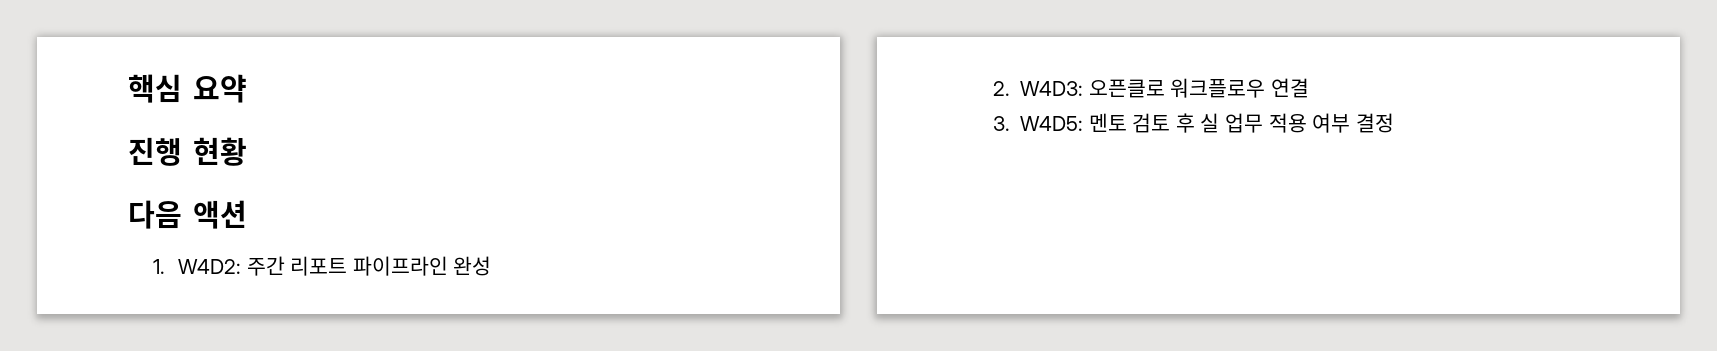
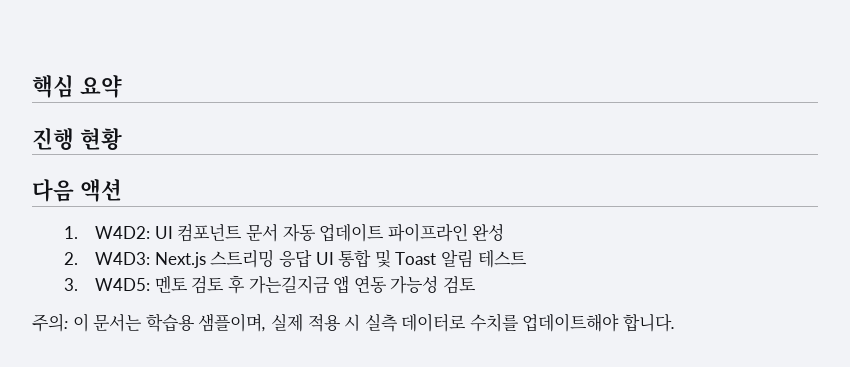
[246,256,348,276] 주간 리포트 -> [154,223,385,242] UI 컴포넌트 문서 자동 업데이트
[1088,78,1309,98] 오픈클로 워크플로우 연결 -> [154,249,527,268] Next.js 스트리밍 응답 UI 통합 및 Toast 알림 테스트
[1200,113,1394,133] 실 업무 적용 여부 결정 -> [248,275,476,294] [32,313,676,332] 가는길지금 앱 연동 가능성 검토 // 주의: 이 문서는 학습용 샘플이며, 실제 적용 시 실측 데이터로 수치를 업데이트해야 합니다.

